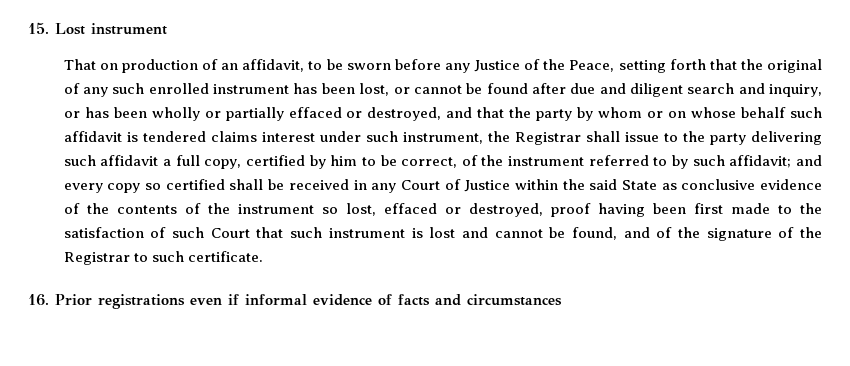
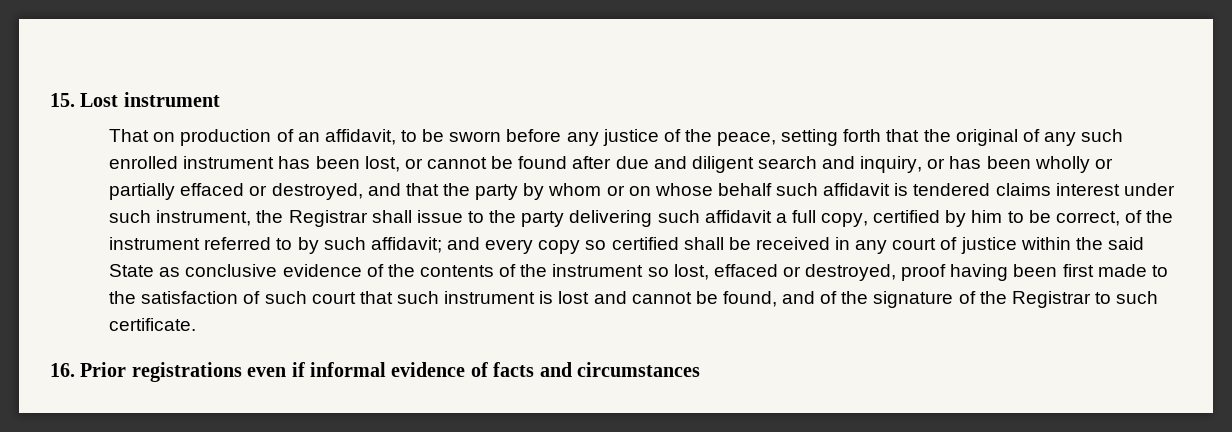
[474,59,615,72] Justice of the Peace, -> [602,129,777,146] justice of the peace,
[400,179,511,192] Court of Justice -> [892,237,1017,254] court of justice
[210,228,250,238] Court -> [311,292,356,304] court

